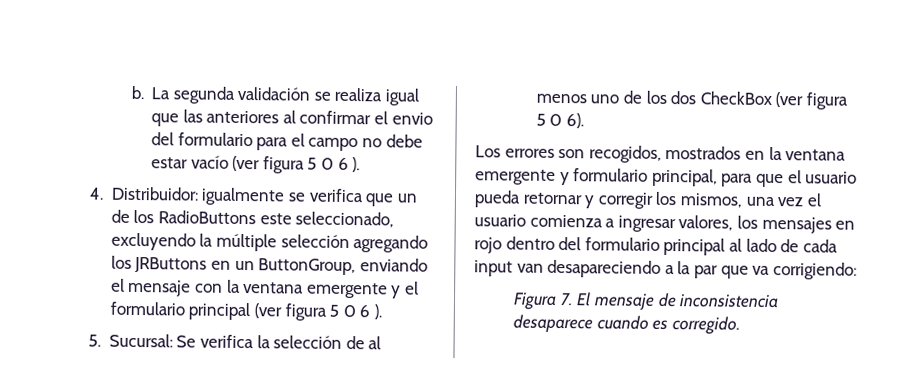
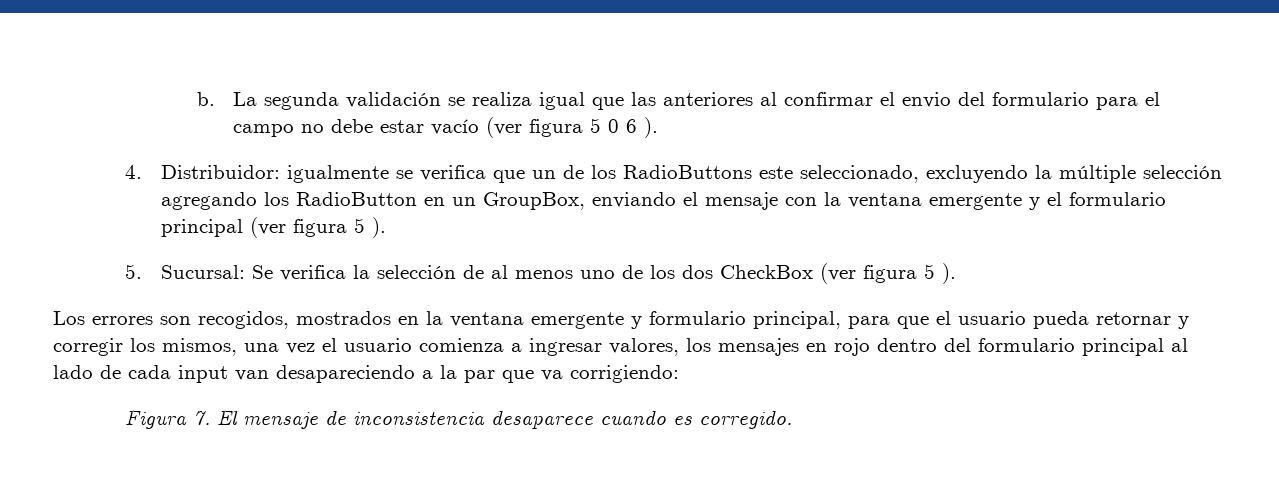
[134,256,208,273] JRButtons -> [295,192,417,206] RadioButton
[258,258,357,276] ButtonGroup, -> [482,192,585,210] GroupBox,
[342,304,371,318] 0 6 -> (365, 225) none
[549,113,584,129] 0 6). -> [941,263,956,284] ).

